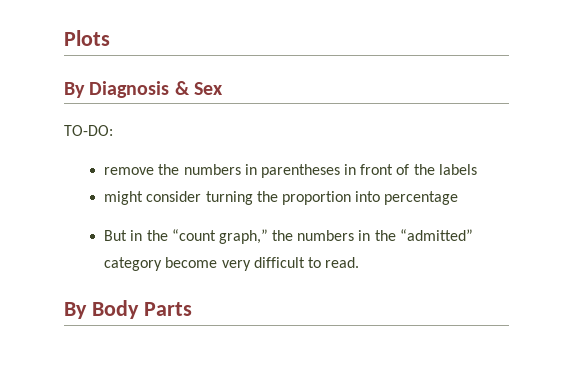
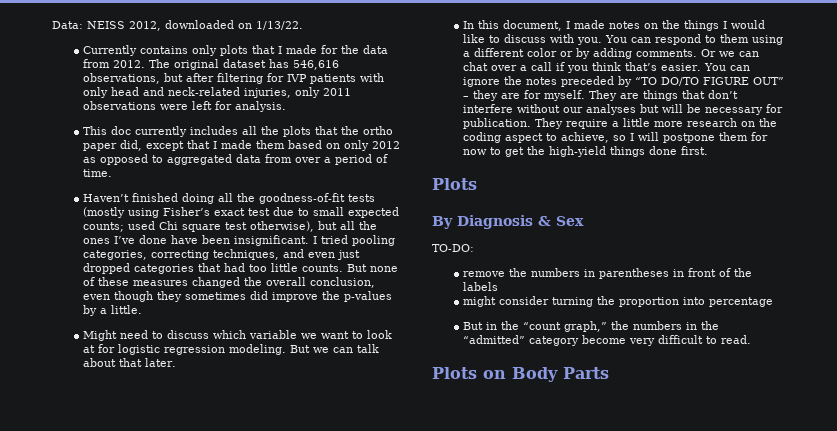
(64, 38) none -> [52,20,303,31] [83,45,389,56] [83,59,340,70] [83,73,385,84] [83,87,352,98] [83,101,287,112] [83,126,394,137] [83,140,401,151] [83,154,389,165] [83,169,113,177] [83,193,376,204] [83,207,400,218] [83,221,378,232] [83,235,396,246] [83,249,361,260] [83,263,399,274] [83,277,376,288] [83,291,393,302] [83,305,143,316] [83,330,393,341] [83,344,380,355] [83,358,177,367] [463,20,766,31] [463,34,784,45] [463,48,760,59] [463,62,751,73] [463,76,785,87] [463,90,739,101] [463,104,784,115] [463,118,778,129] [463,132,769,143] [463,146,709,157] Data: NEISS 2012, downloaded on 1/13/22. // Currently contains only plots that I made for the data from 2012. The original dataset has 546,616 observations, but after filtering for IVP patients with only head and neck-related injuries, only 2011 observations were left for analysis. // This doc currently includes all the plots that the ortho paper did, except that I made them based on only 2012 as opposed to aggregated data from over a period of time. // Haven’t finished doing all the goodness-of-fit tests (mostly using Fisher’s exact test due to small expected counts; used Chi square test otherwise), but all the ones I’ve done have been insignificant. I tried pooling categories, correcting techniques, and even just dropped categories that had too little counts. But none of these measures changed the overall conclusion, even though they sometimes did improve the p-values by a little. // Might need to discuss which variable we want to look at for logistic regression modeling. But we can talk about that later. // In this document, I made notes on the things I would like to discuss with you. You can respond to them using a different color or by adding comments. Or we can chat over a call if you think that’s easier. You can ignore the notes preceded by “TO DO/TO FIGURE OUT” – they are for myself. They are things that don’t interfere without our analyses but will be necessary for publication. They require a little more research on the coding aspect to achieve, so I will postpone them for now to get the high-yield things done first. //
[64,302,87,319] By -> [432,367,506,379] Plots on

